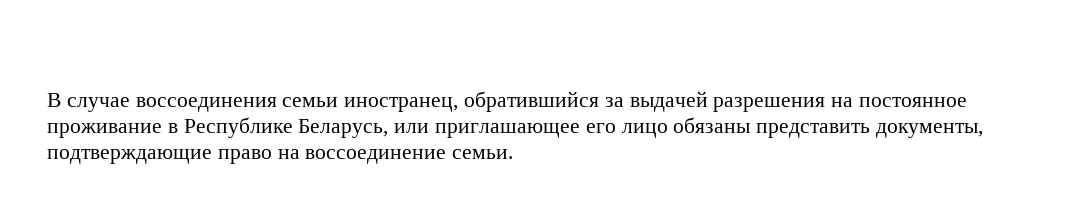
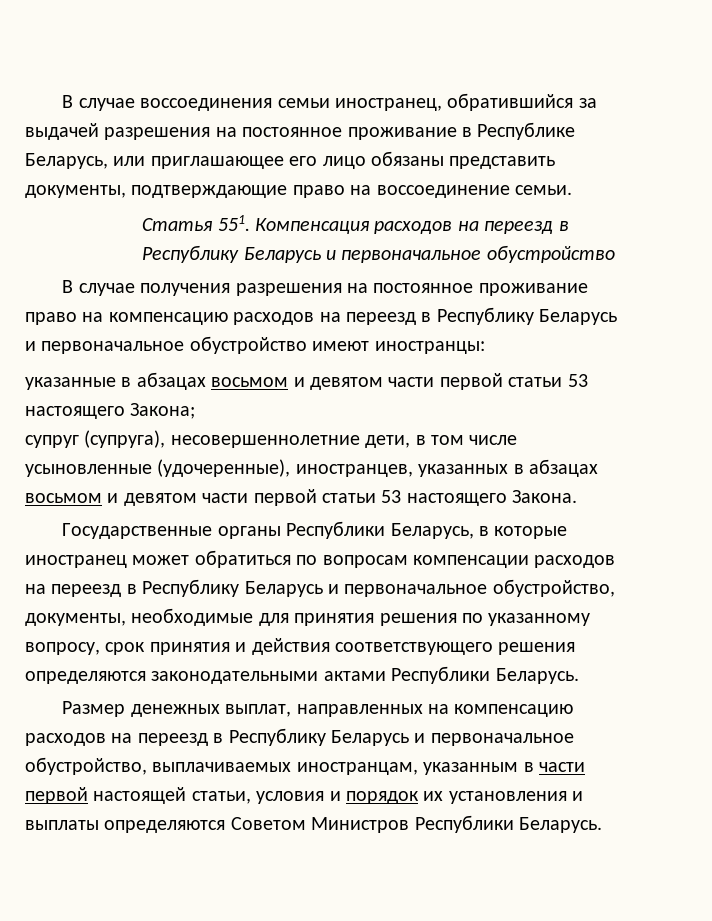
(514, 154) none -> [142,215,569,234] [142,245,615,263] [62,280,588,296] [25,307,618,325] [25,336,485,354] [25,372,588,390] [25,403,196,419] [25,430,518,448] [25,459,598,477] [25,489,578,506] [62,521,568,539] [25,550,616,568] [25,579,615,597] [25,608,591,626] [25,638,576,655] [25,666,579,684] [62,701,574,717] [25,728,574,746] [25,757,585,775] [25,787,584,804] [25,815,602,833] // Статья 551. Компенсация расходов на переезд в Республику Беларусь и первоначальное обустройство // В случае получения разрешения на постоянное проживание право на компенсацию расходов на переезд в Республику Беларусь и первоначальное обустройство имеют иностранцы: // указанные в абзацах восьмом и девятом части первой статьи 53 настоящего Закона; // супруг (супруга), несовершеннолетние дети, в том числе усыновленные (удочеренные), иностранцев, указанных в абзацах восьмом и девятом части первой статьи 53 настоящего Закона. // Государственные органы Республики Беларусь, в которые иностранец может обратиться по вопросам компенсации расходов на переезд в Республику Беларусь и первоначальное обустройство, документы, необходимые для принятия решения по указанному вопросу, срок принятия и действия соответствующего решения определяются законодательными актами Республики Беларусь. // Размер денежных выплат, направленных на компенсацию расходов на переезд в Республику Беларусь и первоначальное обустройство, выплачиваемых иностранцам, указанным в части первой настоящей статьи, условия и порядок их установления и выплаты определяются Советом Министров Республики Беларусь.

